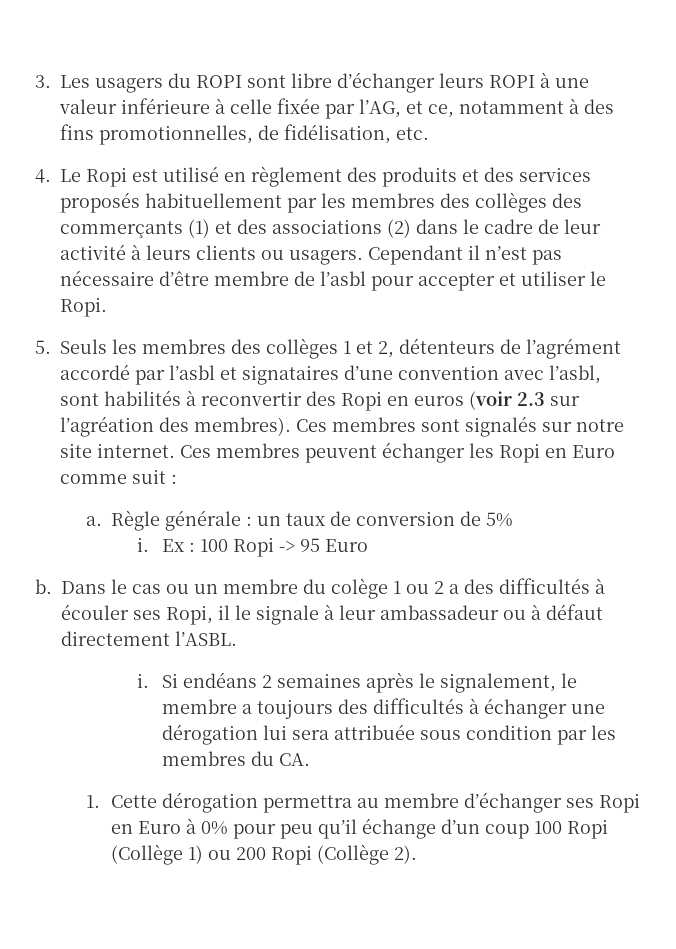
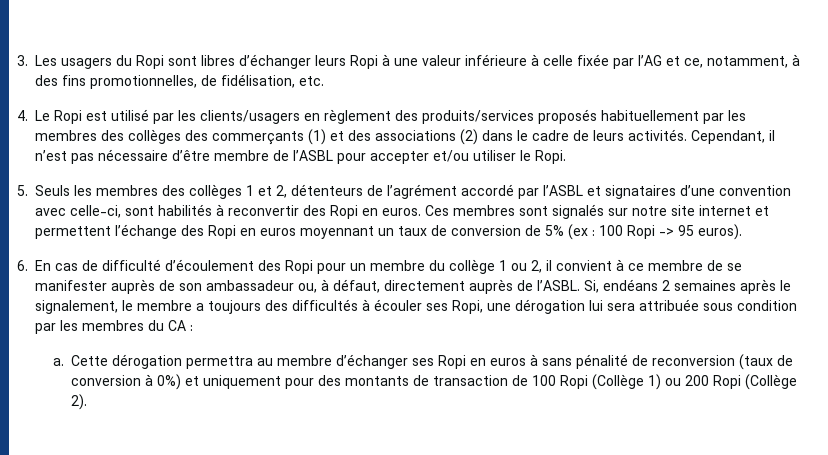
[196,73,333,88] ROPI sont libre -> [136,55,236,69] Ropi sont libres
[489,75,536,88] ROPI -> [350,55,379,69] Ropi
[359,99,402,118] l’AG, -> [638,55,663,66] l’AG
[459,101,565,114] notamment -> [707,56,789,68] notamment,
[224,166,592,187] en règlement des produits et des services -> [153,109,535,124] par les clients/usagers en règlement des produits/services
[564,219,602,234] [60,244,464,265] leur activité à leurs clients ou usagers. Cependant -> [593,129,766,144] leurs activités. Cependant,
[320,271,367,286] l’asbl -> [293,150,334,161] l’ASBL
[499,273,517,286] et -> [433,150,470,162] et/ou
[169,365,216,380] l’asbl -> [543,185,584,196] l’ASBL
[549,365,602,384] l’asbl, -> [70,205,122,218] celle-ci,
[414,391,581,410] [60,416,292,437] euros (voir 2.3 sur l’agréation des membres). -> [382,208,422,216] euros.
[97,442,616,463] [60,469,178,484] [85,510,253,531] internet. Ces membres peuvent échanger les Ropi en Euro comme suit : // a. Règle générale : -> [699,205,770,216] [35,224,375,239] internet et permettent l’échange des Ropi en euros moyennant
[136,537,185,552] // i. Ex -> [568,224,589,240] (ex
[325,539,369,552] [35,579,189,594] Euro // b. Dans le cas ou -> [698,224,743,240] [17,259,347,274] euros). // 6. En cas de difficulté d’écoulement des Ropi pour
[331,578,388,599] colège -> [449,259,496,274] collège
[434,578,605,594] [61,604,603,625] [61,631,170,646] 2 a des difficultés à écouler ses Ropi, il le signale à leur ambassadeur ou à défaut directement -> [531,259,743,273] [35,279,534,294] 2, il convient à ce membre de se manifester auprès de son ambassadeur ou, à défaut, directement auprès de
[136,673,179,688] // i. Si -> [584,280,600,293] Si,
[484,698,568,719] échanger -> [374,299,484,314] écouler ses Ropi,
[279,753,311,766] [85,795,100,808] CA. // 1. -> [168,320,194,331] [53,358,65,366] CA : // a.
[138,818,530,839] Euro à 0% pour peu qu’il échange d’un coup -> [490,354,794,370] [71,374,529,390] euros à sans pénalité de reconversion (taux de conversion à 0%) et uniquement pour des montants de transaction de

